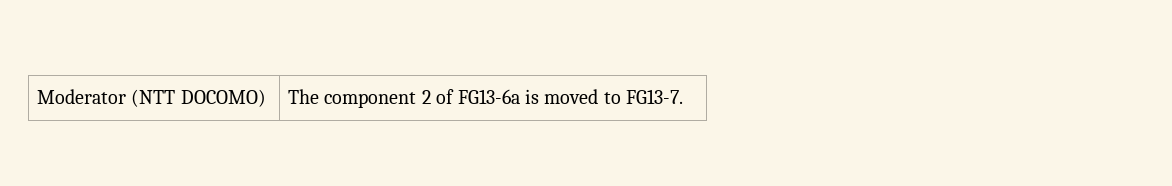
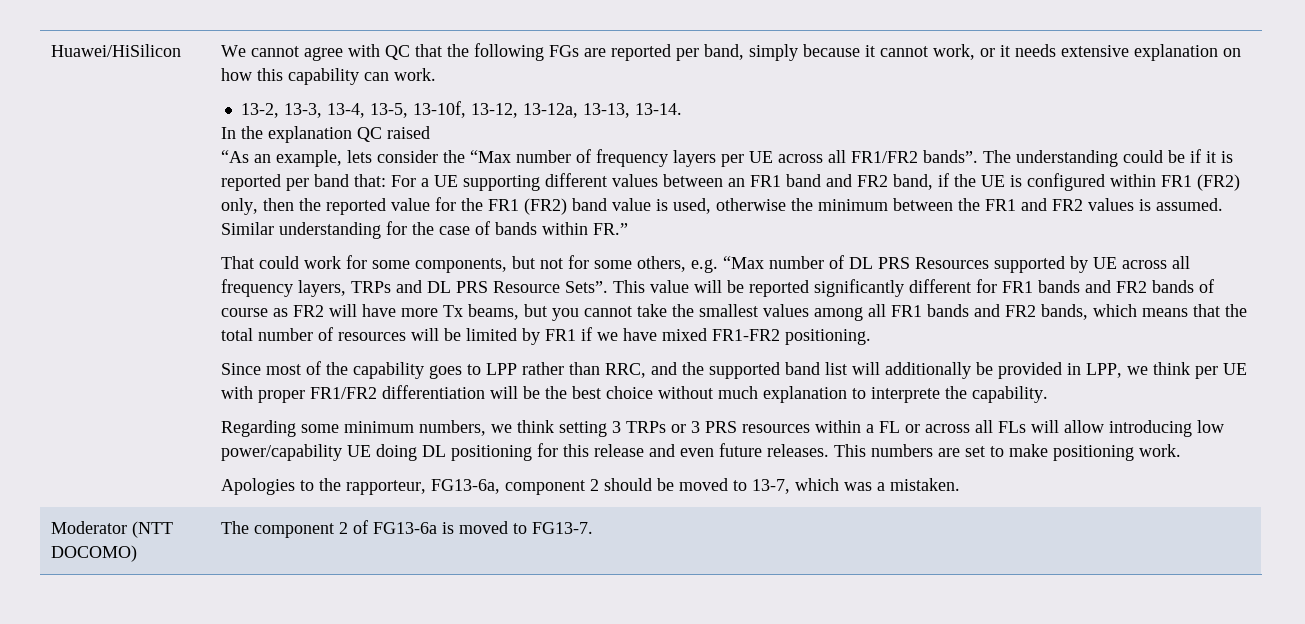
(37, 96) none -> [51,44,182,57] [221,43,1242,61] [221,68,437,85] [240,101,682,118] [221,126,431,143] [221,149,1234,167] [221,173,1241,191] [221,197,1224,215] [221,221,629,239] [221,255,1191,273] [221,279,1215,297] [221,304,1248,321] [221,327,872,345] [221,361,1248,379] [221,385,1049,403] [221,420,1225,437] [221,443,1182,461] [221,478,961,495] Huawei/HiSilicon | We cannot agree with QC that the following FGs are reported per band, simply because it cannot work, or it needs extensive explanation on how this capability can work. // 13-2, 13-3, 13-4, 13-5, 13-10f, 13-12, 13-12a, 13-13, 13-14. // In the explanation QC raised // “As an example, lets consider the “Max number of frequency layers per UE across all FR1/FR2 bands”. The understanding could be if it is reported per band that: For a UE supporting different values between an FR1 band and FR2 band, if the UE is configured within FR1 (FR2) only, then the reported value for the FR1 (FR2) band value is used, otherwise the minimum between the FR1 and FR2 values is assumed. Similar understanding for the case of bands within FR.” // That could work for some components, but not for some others, e.g. “Max number of DL PRS Resources supported by UE across all frequency layers, TRPs and DL PRS Resource Sets”. This value will be reported significantly different for FR1 bands and FR2 bands of course as FR2 will have more Tx beams, but you cannot take the smallest values among all FR1 bands and FR2 bands, which means that the total number of resources will be limited by FR1 if we have mixed FR1-FR2 positioning. // Since most of the capability goes to LPP rather than RRC, and the supported band list will additionally be provided in LPP, we think per UE with proper FR1/FR2 differentiation will be the best choice without much explanation to interprete the capability. // Regarding some minimum numbers, we think setting 3 TRPs or 3 PRS resources within a FL or across all FLs will allow introducing low power/capability UE doing DL positioning for this release and even future releases. This numbers are set to make positioning work. // Apologies to the rapporteur, FG13-6a, component 2 should be moved to 13-7, which was a mistaken. //

